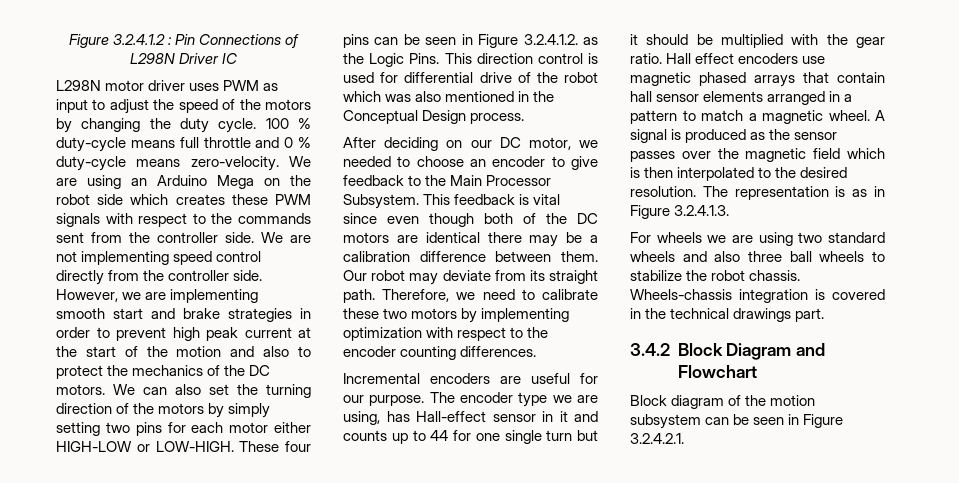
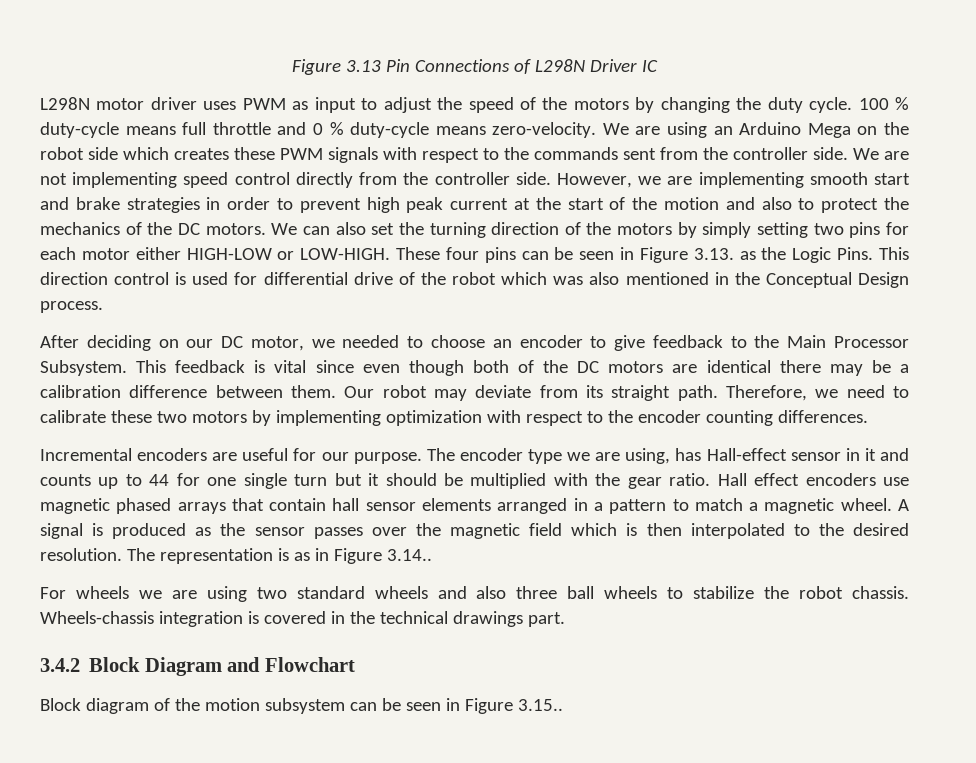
[68,34,172,48] Figure 3.2.4.1.2 : -> [292,59,382,75] Figure 3.13
[523,34,578,45] 3.2.4.1.2. -> [693,248,734,260] 3.13.
[674,205,730,216] 3.2.4.1.3. -> [386,549,432,561] 3.14..
[630,433,684,444] 3.2.4.2.1. -> [517,699,563,711] 3.15..

